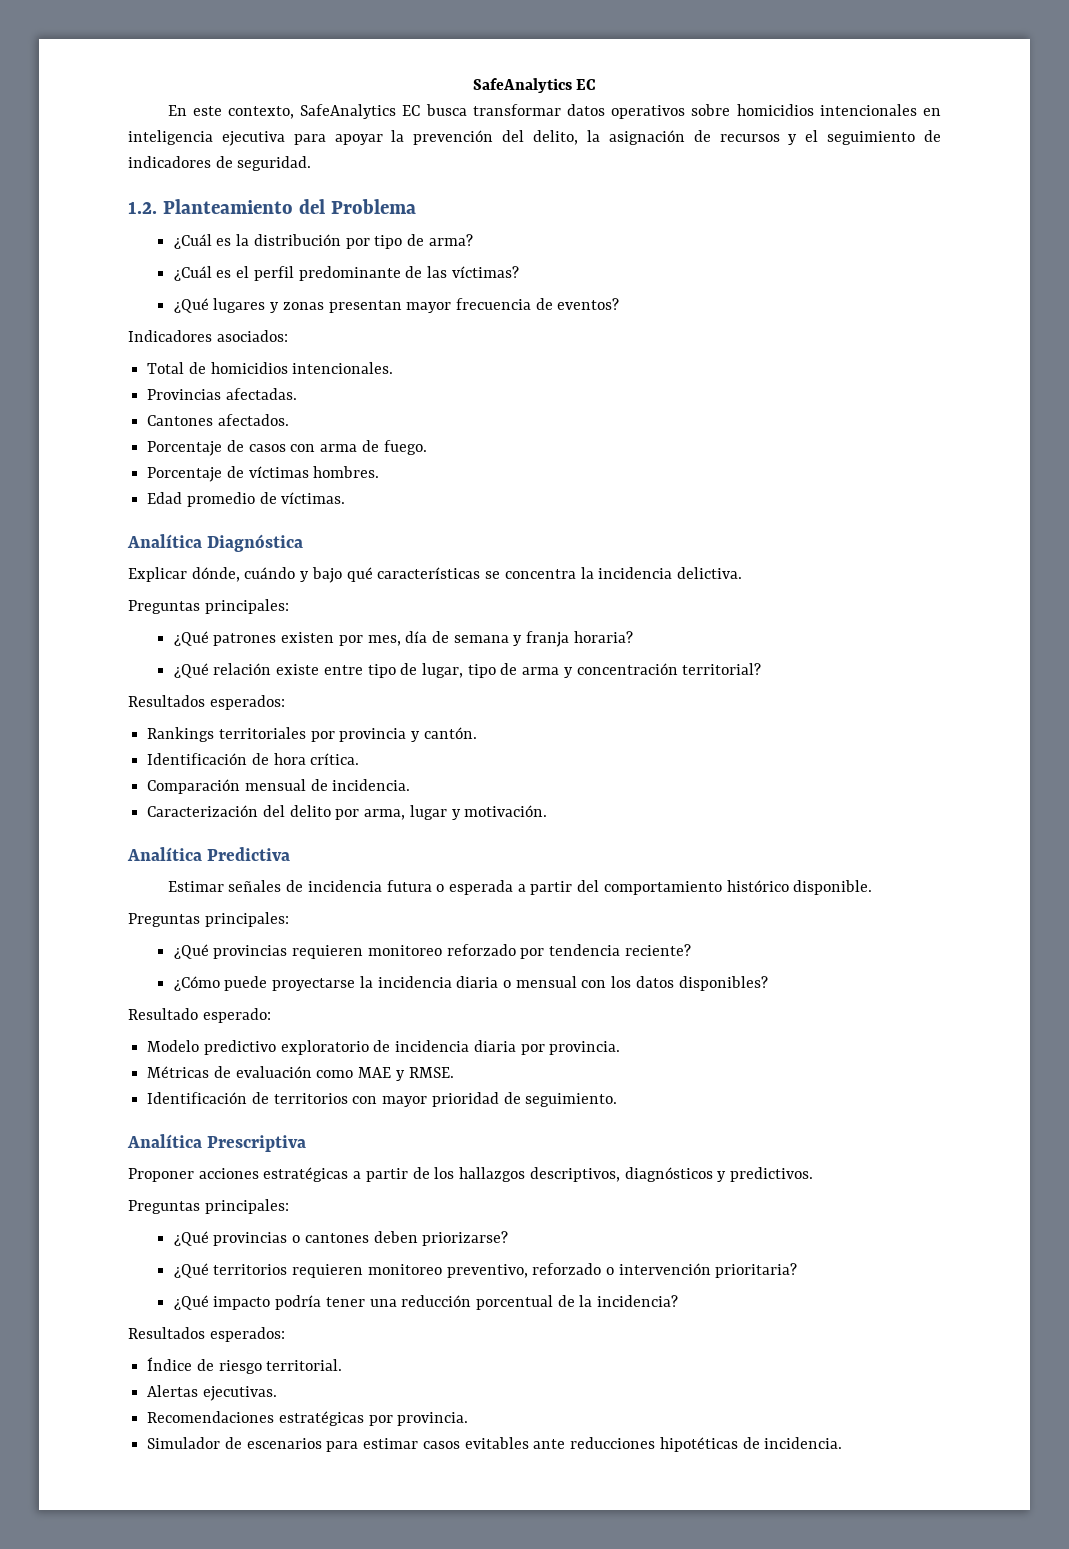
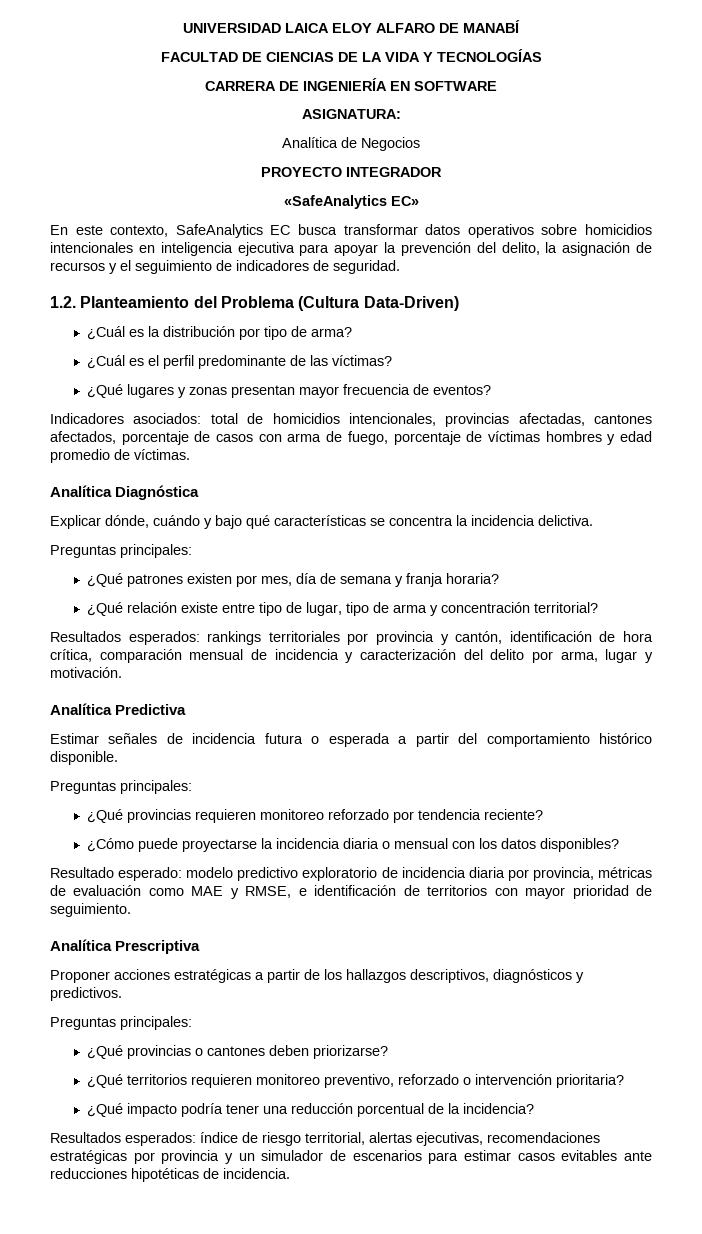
[472,78,597,93] SafeAnalytics EC -> [183,20,520,33] [160,49,542,62] [205,78,497,91] [301,109,401,119] [282,137,420,151] [261,167,442,177] [283,195,419,209] UNIVERSIDAD LAICA ELOY ALFARO DE MANABÍ // FACULTAD DE CIENCIAS DE LA VIDA Y TECNOLOGÍAS // CARRERA DE INGENIERÍA EN SOFTWARE // ASIGNATURA: // Analítica de Negocios // PROYECTO INTEGRADOR // «SafeAnalytics EC»
(416, 206) none -> [298,296,459,311] (Cultura Data-Driven)
[147,362,185,374] // Total -> [210,413,238,424] total
[292,362,394,374] [147,388,297,400] [147,414,289,426] [147,441,223,456] intencionales. // Provincias afectadas. // Cantones afectados. // Porcentaje -> [348,413,652,427] [50,431,189,445] intencionales, provincias afectadas, cantones afectados, porcentaje
[383,440,427,455] [147,466,380,482] [147,492,183,504] fuego. // Porcentaje de víctimas hombres. // Edad -> [347,431,652,445] fuego, porcentaje de víctimas hombres y edad
[147,727,215,742] // Rankings -> [207,631,262,645] rankings
[423,727,477,739] [147,753,360,765] [147,779,411,794] [147,805,259,817] cantón. // Identificación de hora crítica. // Comparación mensual de incidencia. // Caracterización -> [455,631,654,644] [50,649,456,663] cantón, identificación de hora crítica, comparación mensual de incidencia y caracterización
[147,1040,200,1052] // Modelo -> [186,867,234,878] modelo
[549,1041,621,1055] [147,1066,210,1078] provincia. // Métricas -> [532,867,653,881] provincia, métricas
[408,1067,454,1078] [147,1092,248,1104] RMSE. // Identificación -> [245,885,397,898] RMSE, e identificación
[147,1357,193,1371] // Índice -> [200,1132,238,1143] índice
[266,1359,343,1371] [147,1385,277,1401] [147,1411,469,1426] [147,1437,221,1449] territorial. // Alertas ejecutivas. // Recomendaciones estratégicas por provincia. // Simulador -> [305,1132,600,1146] [50,1150,324,1164] territorial, alertas ejecutivas, recomendaciones estratégicas por provincia y un simulador

